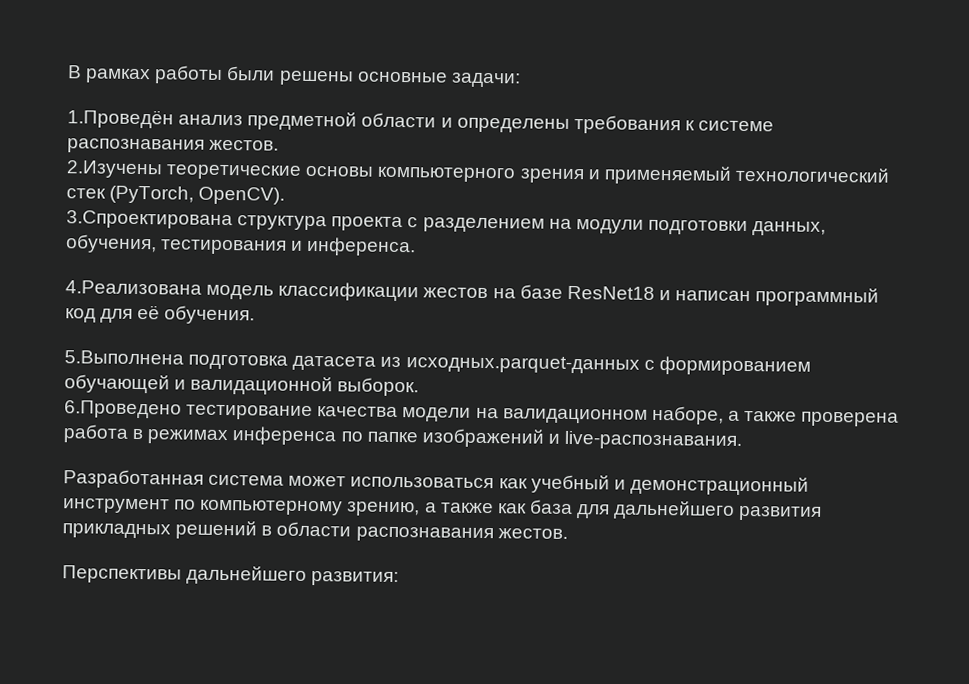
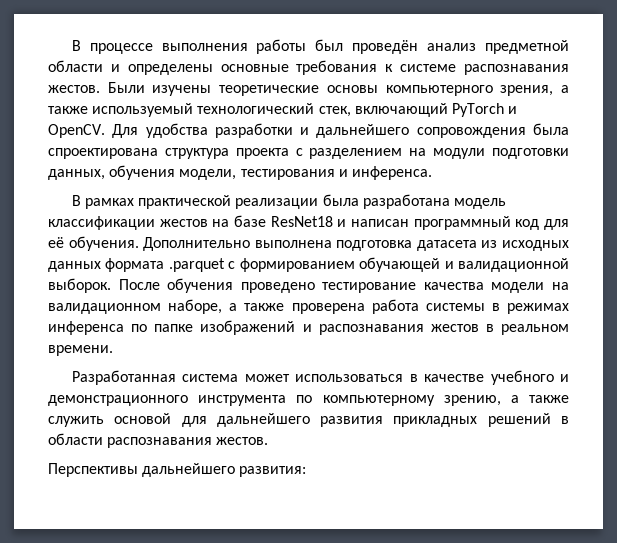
[68,65,521,88] [67,109,174,129] В рамках работы были решены основные задачи: // 1.Проведён -> [71,39,419,54] В процессе выполнения работы был проведён
(570, 125) none -> [220,64,289,72] основные
[66,160,163,179] // 2.Изучены -> [107,82,212,96] Были изучены
[519,165,890,185] [66,185,286,205] [66,210,233,230] зрения и применяемый технологический стек (PyTorch, OpenCV). // 3.Спроектирована -> [500,85,569,96] [48,103,518,117] [48,123,569,138] [48,148,158,159] зрения, а также используемый технологический стек, включающий PyTorch и OpenCV. Для удобства разработки и дальнейшего сопровождения была спроектирована
[66,234,157,254] обучения, -> [109,165,237,180] обучения модели,
[65,280,202,295] 4.Реализована -> [71,194,450,209] В рамках практической реализации была разработана
[64,350,184,365] // 5.Выполнена -> [143,237,332,251] Дополнительно выполнена
[405,355,640,374] исходных.parquet-данных -> [501,240,569,251] [48,258,225,272] исходных данных формата .parquet
[64,400,182,419] // 6.Проведено -> [118,278,315,293] После обучения проведено
(129, 433) none -> [425,303,485,311] системы
[564,430,743,450] live-распознавания. -> [318,324,569,335] [48,345,113,356] распознавания жестов в реальном времени.
[498,474,809,496] [63,498,170,514] как учебный и демонстрационный инструмент -> [409,370,570,385] [48,395,287,406] в качестве учебного и демонстрационного инструмента
[497,499,573,515] как база -> [48,413,172,427] служить основой

